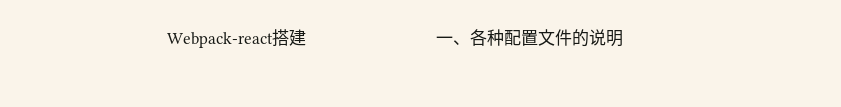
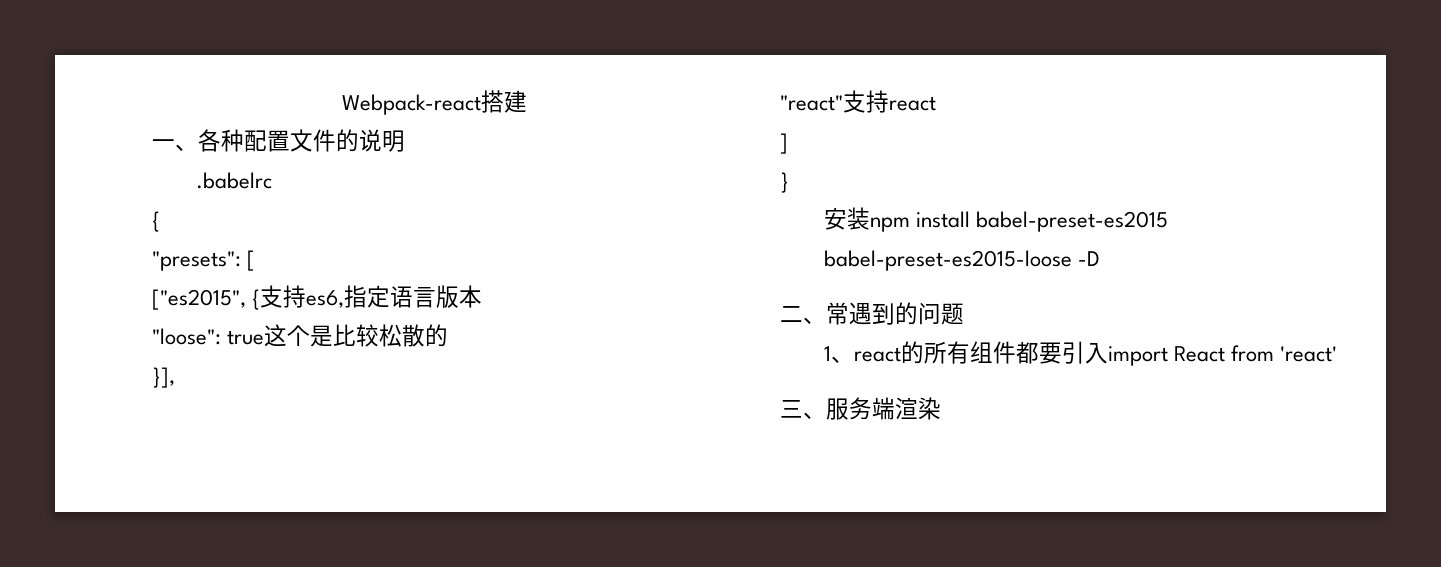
(623, 38) none -> [196,172,273,189] [152,211,160,232] [152,250,256,271] [152,285,483,310] [152,324,449,347] [152,367,175,388] [780,90,936,113] [780,133,788,154] [780,172,789,193] [824,207,1169,232] [824,250,1101,271] [780,302,964,325] [824,341,1338,366] [780,397,941,420] // .babelrc // { // "presets": [ // ["es2015", {支持es6,指定语言版本 // "loose": true这个是比较松散的 // }], // "react"支持react // ] // } // 安装npm install babel-preset-es2015 babel-preset-es2015-loose -D // 二、常遇到的问题 // 1、react的所有组件都要引入import React from 'react' // 三、服务端渲染

